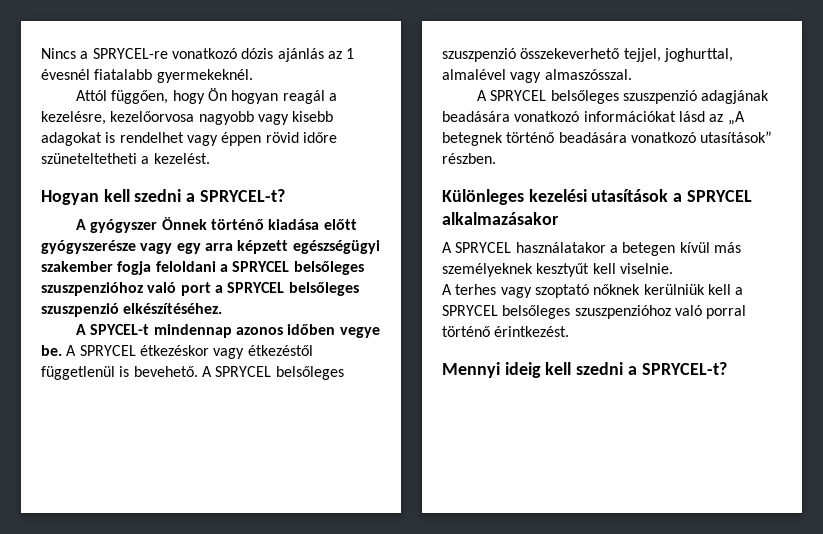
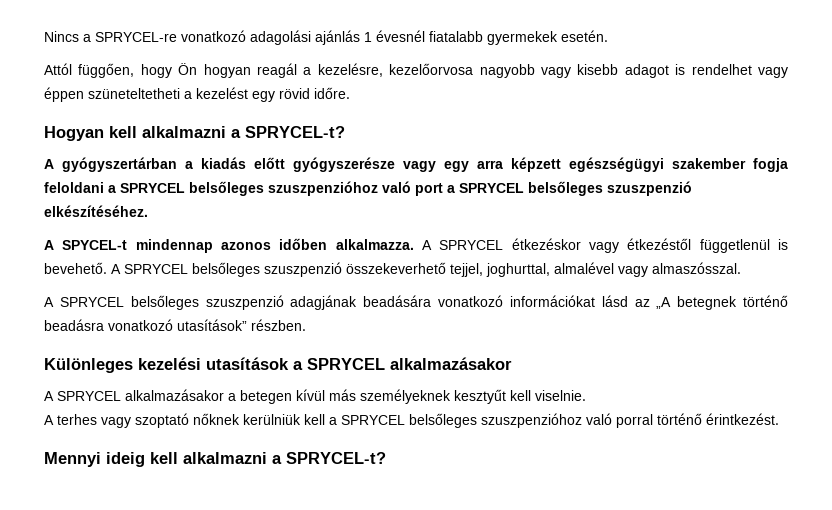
[241,48,342,62] dózis ajánlás az -> [250,30,360,45] adagolási ajánlás
[156,69,253,83] gyermekeknél. -> [487,30,608,45] gyermekek esetén.
[41,132,102,146] adagokat -> [624,64,669,78] adagot
[265,132,337,143] [41,153,210,164] rövid időre szüneteltetheti a kezelést. -> [88,87,350,102] szüneteltetheti a kezelést egy rövid időre.
[134,189,182,202] szedni -> [142,126,226,138] alkalmazni
[90,217,320,233] gyógyszer Önnek történő kiadása -> [62,157,246,172] gyógyszertárban a kiadás
[339,327,380,338] [41,345,62,356] vegye be. -> [335,239,414,250] alkalmazza.
[558,132,627,143] beadására -> [44,319,104,331] beadásra
[515,242,606,253] használatakor -> [125,389,224,401] alkalmazásakor
[576,362,624,375] szedni -> [183,452,267,464] alkalmazni

